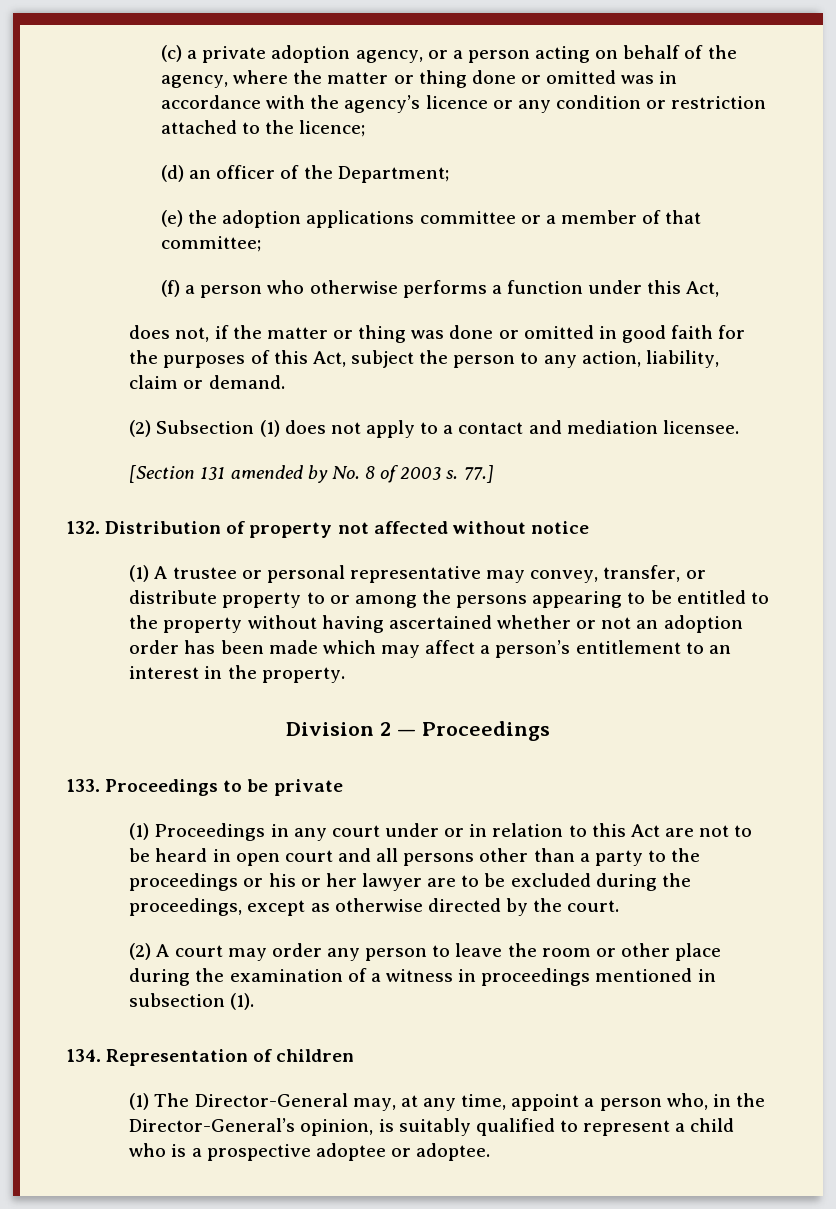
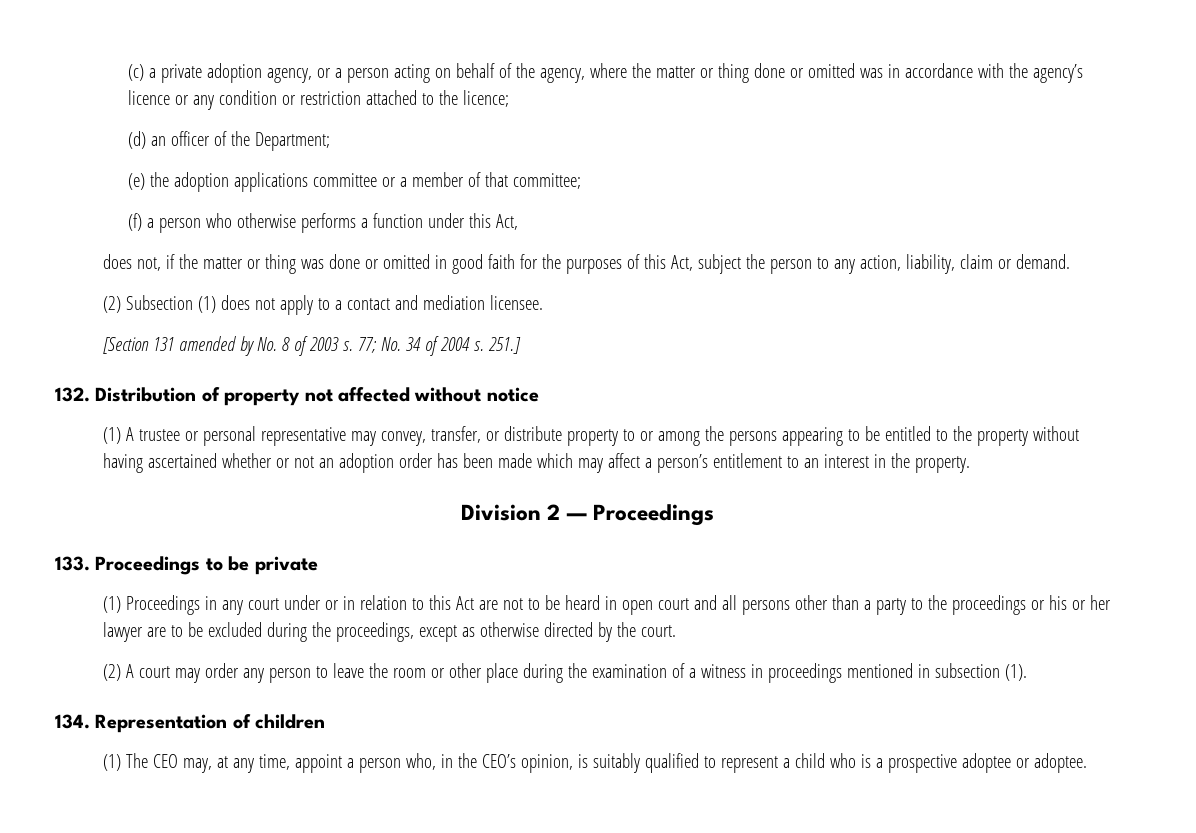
[463,465,494,483] 77.] -> [358,336,522,356] 77; No. 34 of 2004 s. 251.]
[194,1093,348,1107] Director-General -> [153,754,179,768] CEO
[129,1118,296,1132] Director-General’s -> [482,754,517,768] CEO’s

